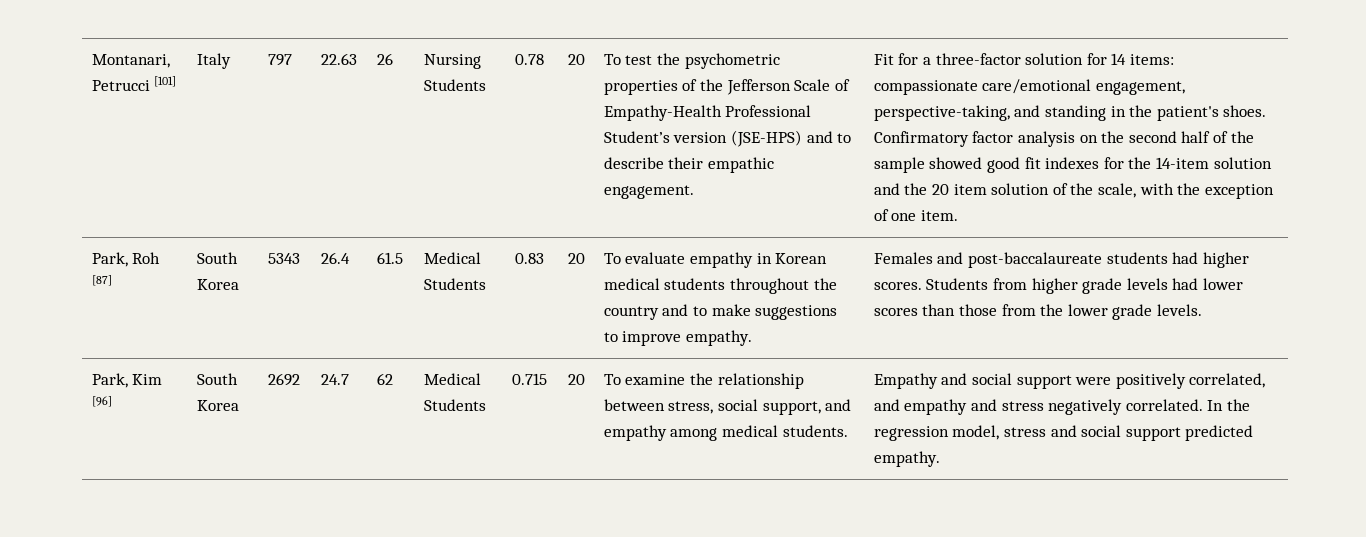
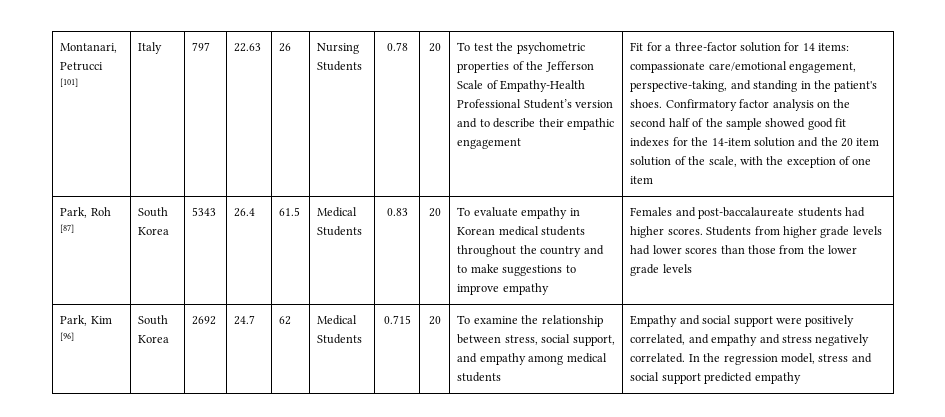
[731,130,803,147] (JSE-HPS) -> (614, 104) none
[603,185,694,199] engagement. -> [457,138,522,149] engagement
[921,210,959,221] item. -> [630,176,654,184] item
[686,330,753,346] empathy. -> [502,283,549,295] empathy
[1156,304,1202,316] levels. -> [662,264,692,273] levels
[782,425,848,437] students. -> [457,372,502,382] students
[873,451,940,467] empathy. -> [754,372,801,384] empathy

